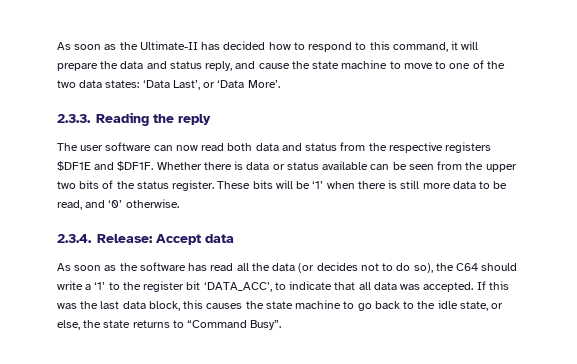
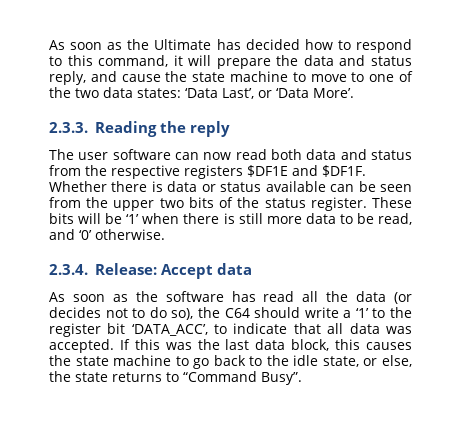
[57,41,198,50] As soon as the Ultimate-II -> [49,39,212,50] As soon as the Ultimate

